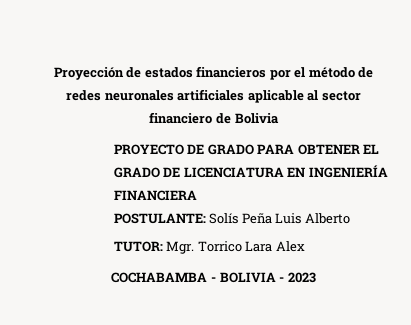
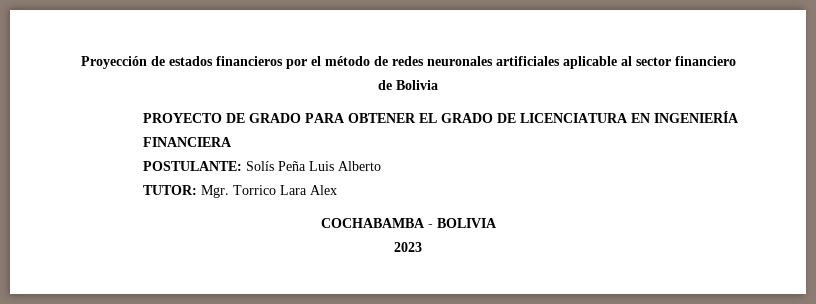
[279,277,285,282] - -> (497, 223) //

